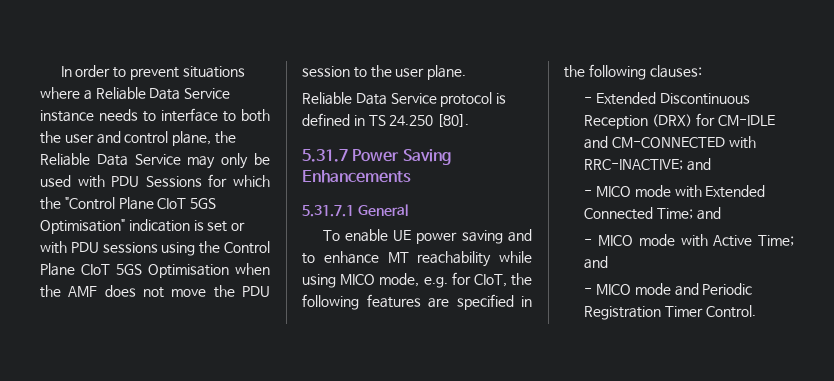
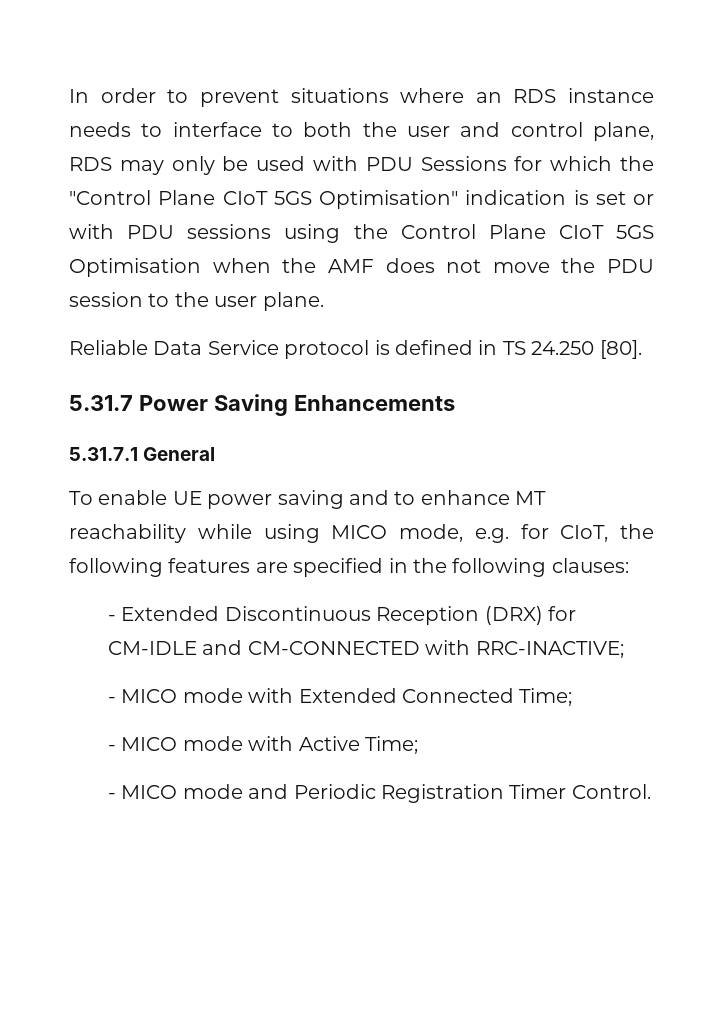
[83,87,231,100] a Reliable Data Service -> [475,89,557,103] an RDS
[214,131,236,144] [40,153,181,166] the Reliable Data Service -> [69,157,112,171] RDS
[687,158,712,171] and -> (624, 649) none
[696,207,721,220] and -> (573, 697) none
[584,256,609,269] and -> (418, 745) none

